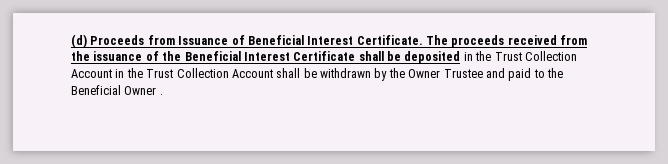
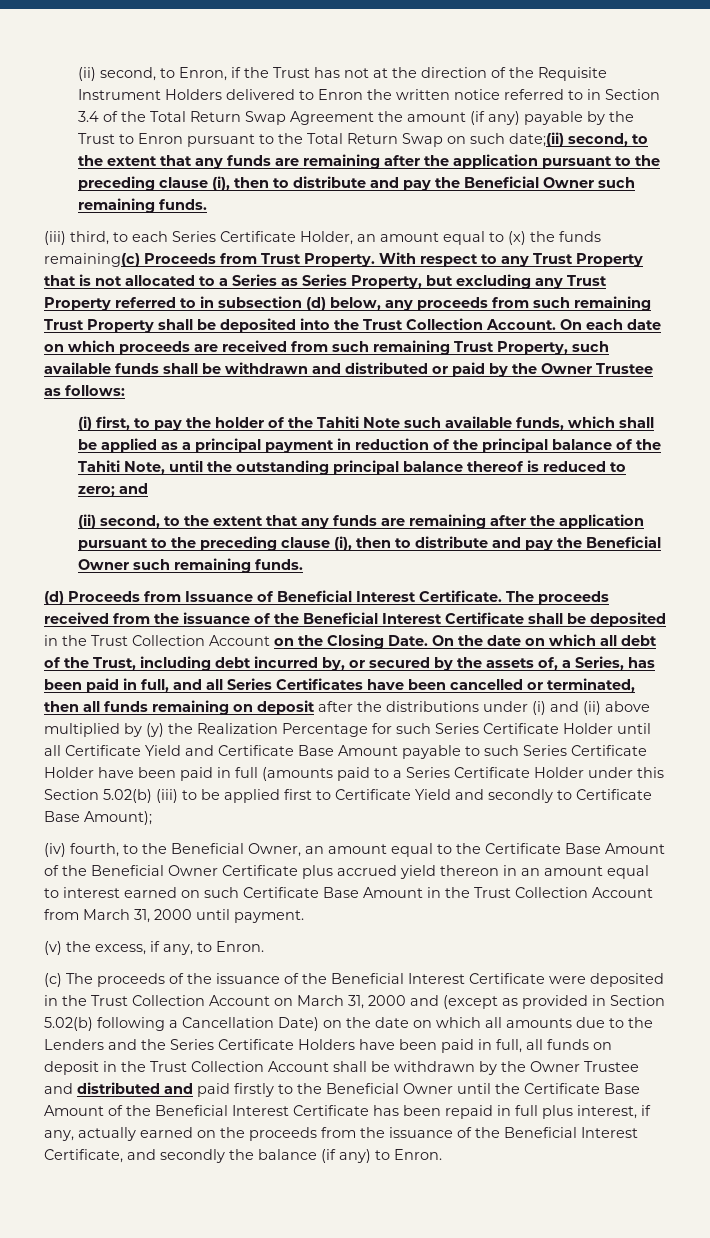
(71, 41) none -> [77,67,607,81] [77,89,660,100] [77,111,634,125] [77,132,648,147] [77,154,660,169] [77,176,635,191] [77,198,207,213] [44,231,601,245] [44,252,643,267] [44,274,607,289] [44,296,651,311] [44,318,661,333] [44,340,609,355] [44,362,653,377] [44,385,125,396] [77,416,654,431] [77,438,661,453] [77,460,626,475] [77,483,148,497] [77,514,644,529] [77,536,661,551] [77,558,303,573] (ii) second, to Enron, if the Trust has not at the direction of the Requisite Instrument Holders delivered to Enron the written notice referred to in Section 3.4 of the Total Return Swap Agreement the amount (if any) payable by the Trust to Enron pursuant to the Total Return Swap on such date;(ii) second, to the extent that any funds are remaining after the application pursuant to the preceding clause (i), then to distribute and pay the Beneficial Owner such remaining funds. // (iii) third, to each Series Certificate Holder, an amount equal to (x) the funds remaining(c) Proceeds from Trust Property. With respect to any Trust Property that is not allocated to a Series as Series Property, but excluding any Trust Property referred to in subsection (d) below, any proceeds from such remaining Trust Property shall be deposited into the Trust Collection Account. On each date on which proceeds are received from such remaining Trust Property, such available funds shall be withdrawn and distributed or paid by the Owner Trustee as follows: // (i) first, to pay the holder of the Tahiti Note such available funds, which shall be applied as a principal payment in reduction of the principal balance of the Tahiti Note, until the outstanding principal balance thereof is reduced to zero; and // (ii) second, to the extent that any funds are remaining after the application pursuant to the preceding clause (i), then to distribute and pay the Beneficial Owner such remaining funds. //
(112, 73) none -> [274,634,657,649] [44,656,655,671] [44,678,635,693] [44,700,650,715] [44,723,651,737] [44,745,647,759] [44,767,664,781] [44,789,652,803] [44,811,152,825] [44,843,665,857] [44,865,649,879] [44,887,653,898] [44,909,304,923] [44,941,264,955] [44,973,664,987] [44,995,665,1009] [44,1017,653,1031] [44,1039,612,1053] [44,1061,99,1075] on the Closing Date. On the date on which all debt of the Trust, including debt incurred by, or secured by the assets of, a Series, has been paid in full, and all Series Certificates have been cancelled or terminated, then all funds remaining on deposit after the distributions under (i) and (ii) above multiplied by (y) the Realization Percentage for such Series Certificate Holder until all Certificate Yield and Certificate Base Amount payable to such Series Certificate Holder have been paid in full (amounts paid to a Series Certificate Holder under this Section 5.02(b) (iii) to be applied first to Certificate Yield and secondly to Certificate Base Amount); // (iv) fourth, to the Beneficial Owner, an amount equal to the Certificate Base Amount of the Beneficial Owner Certificate plus accrued yield thereon in an amount equal to interest earned on such Certificate Base Amount in the Trust Collection Account from March 31, 2000 until payment. // (v) the excess, if any, to Enron. // (c) The proceeds of the issuance of the Beneficial Interest Certificate were deposited in the Trust Collection Account on March 31, 2000 and (except as provided in Section 5.02(b) following a Cancellation Date) on the date on which all amounts due to the Lenders and the Series Certificate Holders have been paid in full, all funds on deposit
[508,68,563,81] [71,85,163,95] paid to the Beneficial Owner . -> [77,1082,640,1097] [44,1105,651,1119] [44,1127,638,1141] [44,1149,442,1163] distributed and paid firstly to the Beneficial Owner until the Certificate Base Amount of the Beneficial Interest Certificate has been repaid in full plus interest, if any, actually earned on the proceeds from the issuance of the Beneficial Interest Certificate, and secondly the balance (if any) to Enron.

